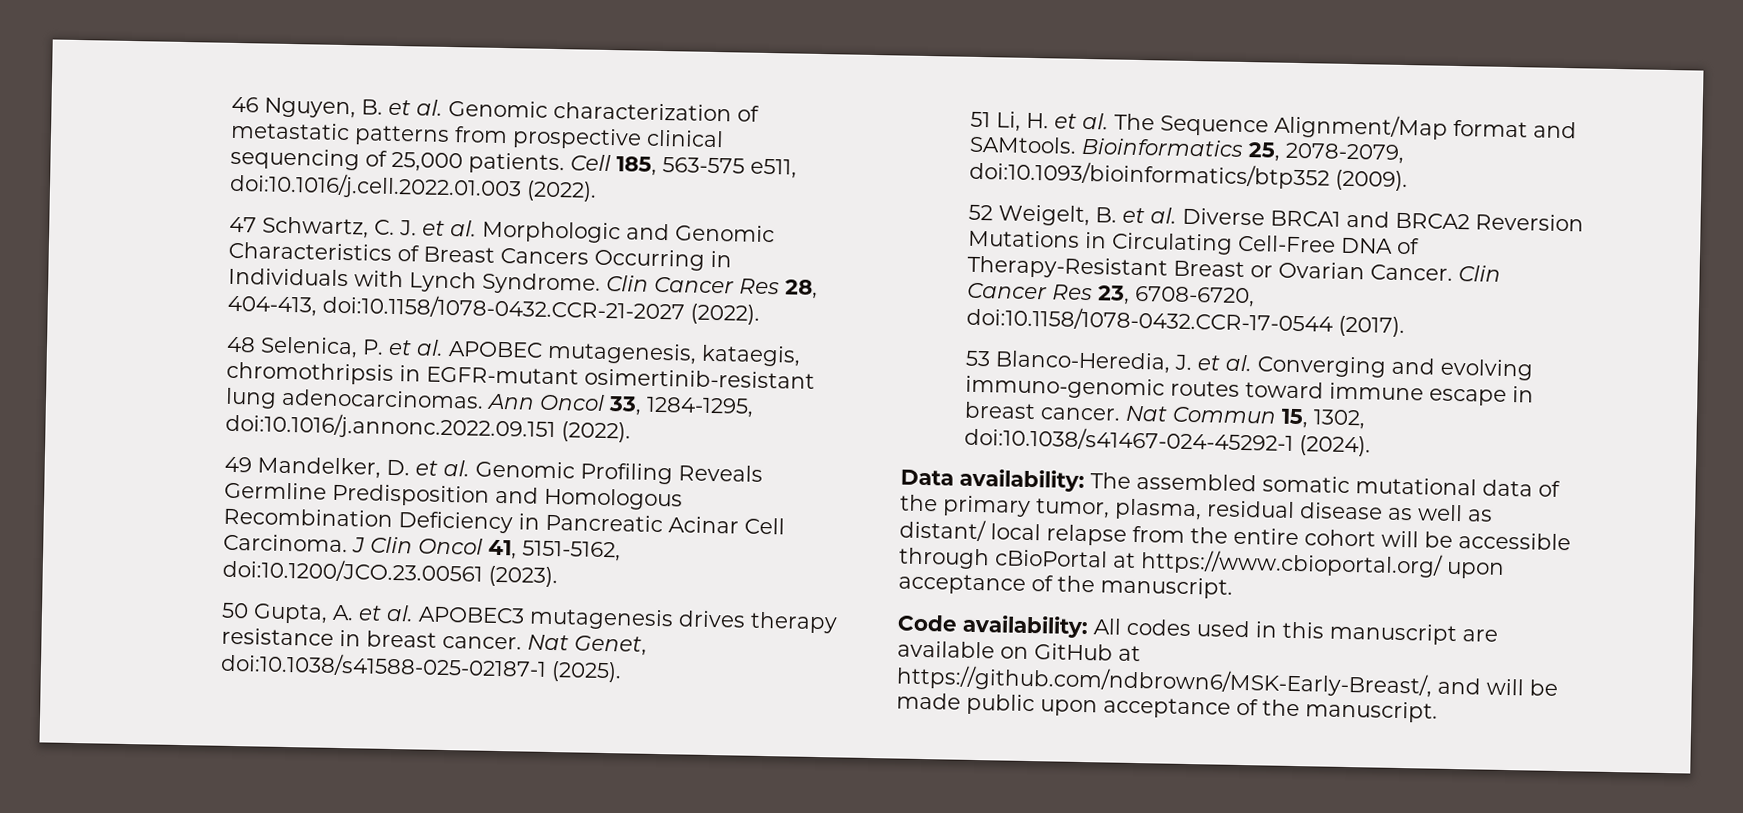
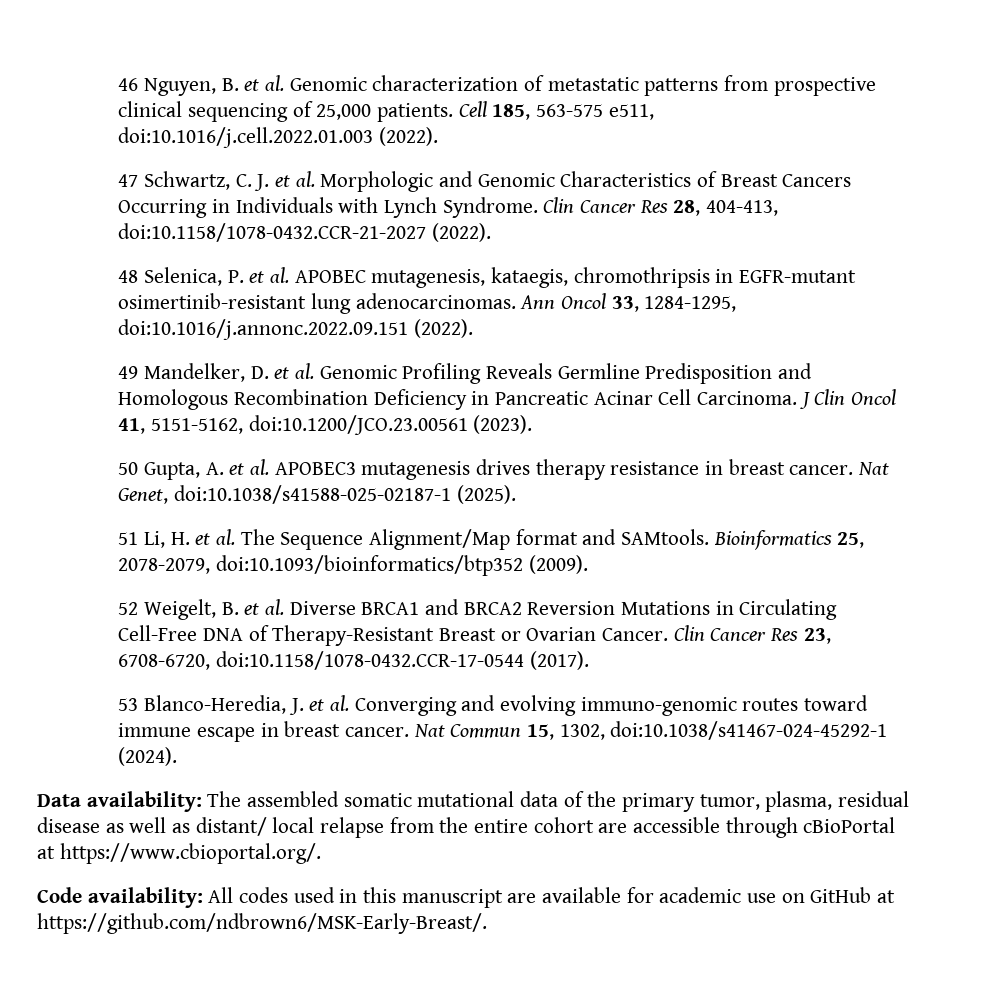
[1381,530,1453,548] will be -> [598,823,628,833] are
[1140,549,1505,579] [898,573,1233,599] https://www.cbioportal.org/ upon acceptance of the manuscript. -> [59,843,321,864] https://www.cbioportal.org/.
[1000,643,1141,662] [896,664,1558,698] [896,692,1438,723] on GitHub at https://github.com/ndbrown6/MSK-Early-Breast/, and will be made public upon acceptance of the manuscript. -> [626,887,896,903] [37,913,487,934] for academic use on GitHub at https://github.com/ndbrown6/MSK-Early-Breast/.

